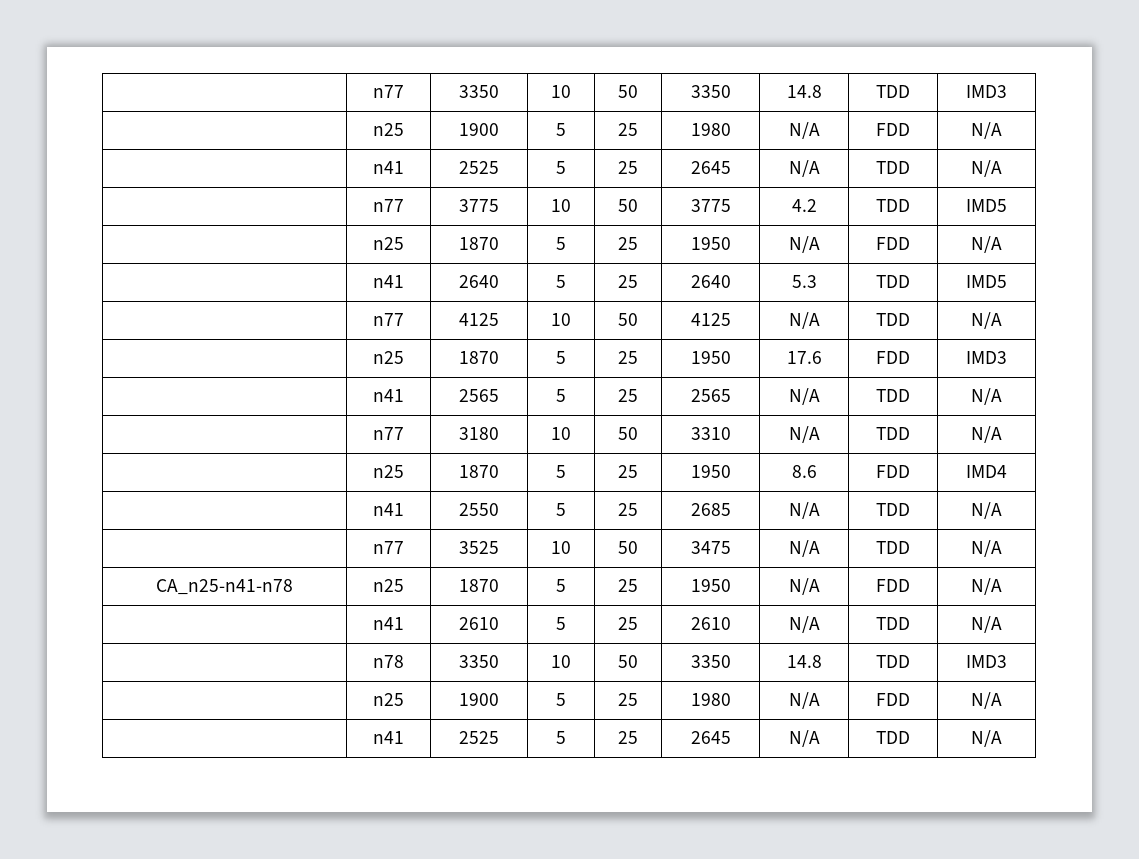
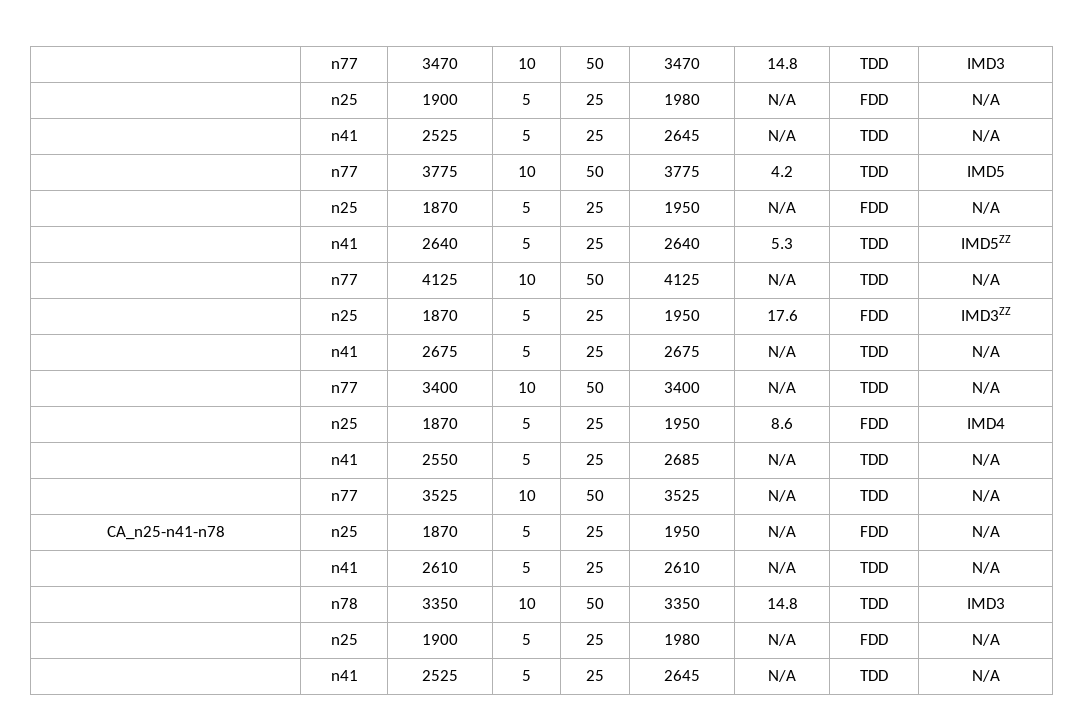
[373,85,404,98] [459,85,499,98] [551,85,571,98] [618,85,638,98] [690,85,731,98] | n77 | 3350 | 10 | 50 | 3350 -> [330,58,358,69] [422,58,458,69] [517,58,536,69] [586,58,604,69] [664,58,700,69] | n77 | 3470 | 10 | 50 | 3470
[966,275,1007,288] IMD5 -> [960,235,1011,249] IMD5ZZ
[966,351,1007,364] [373,389,404,402] [459,389,499,402] [556,389,566,402] [618,389,638,402] [690,389,731,402] [788,388,820,405] [876,389,910,402] [971,388,1002,405] [373,427,404,440] [459,427,499,440] [551,427,571,440] [618,427,638,440] [690,427,731,440] IMD3 // | n41 | 2565 | 5 | 25 | 2565 | N/A | TDD | N/A // | n77 | 3180 | 10 | 50 | 3310 -> [960,307,1011,321] [330,346,358,357] [422,346,458,357] [522,346,531,357] [586,346,604,357] [664,346,700,357] [768,346,796,358] [860,346,888,357] [971,346,1000,358] [330,382,358,393] [422,382,458,393] [517,382,536,393] [586,382,604,393] [664,382,700,393] IMD3ZZ // | n41 | 2675 | 5 | 25 | 2675 | N/A | TDD | N/A // | n77 | 3400 | 10 | 50 | 3400
[690,541,731,554] 3475 -> [664,490,700,501] 3525

